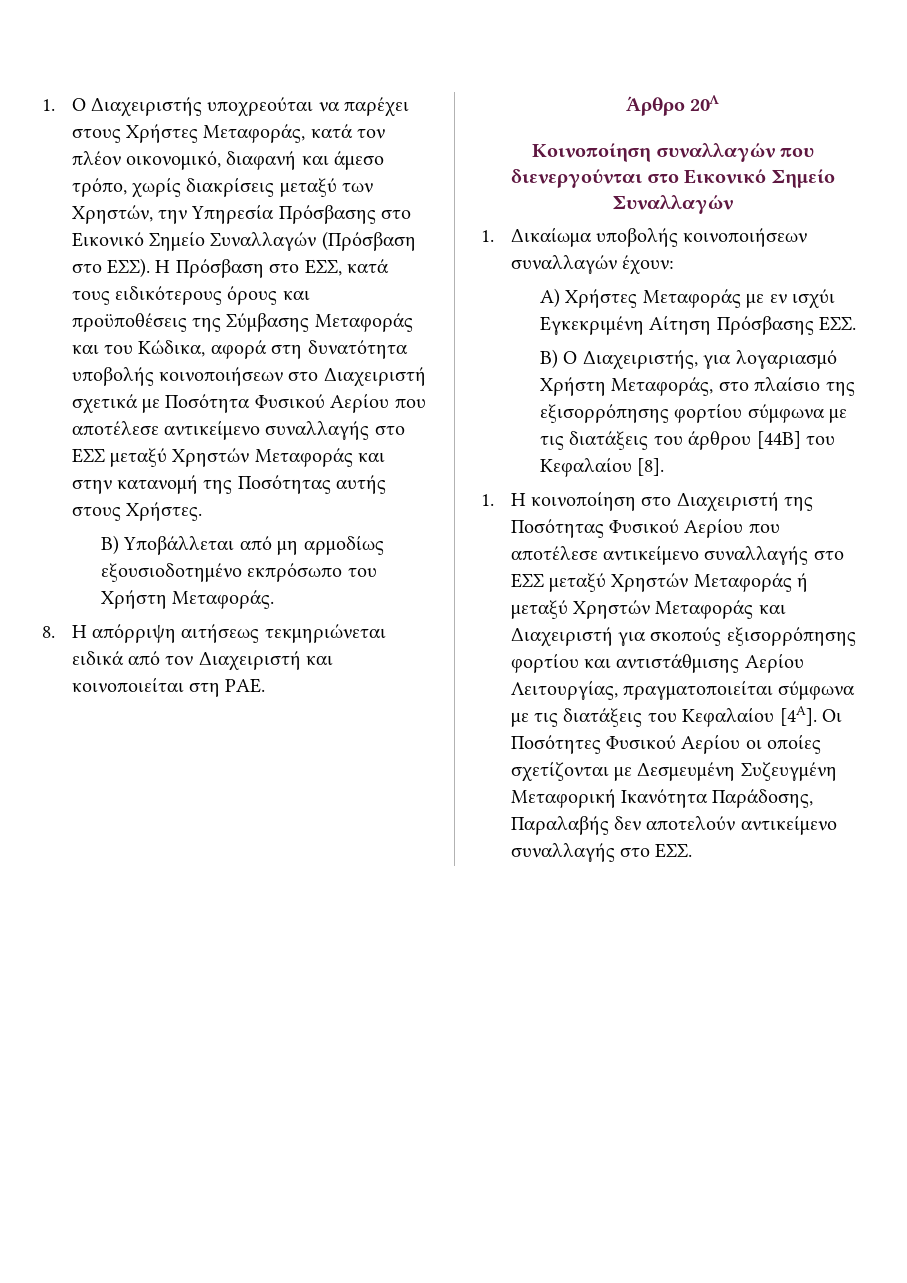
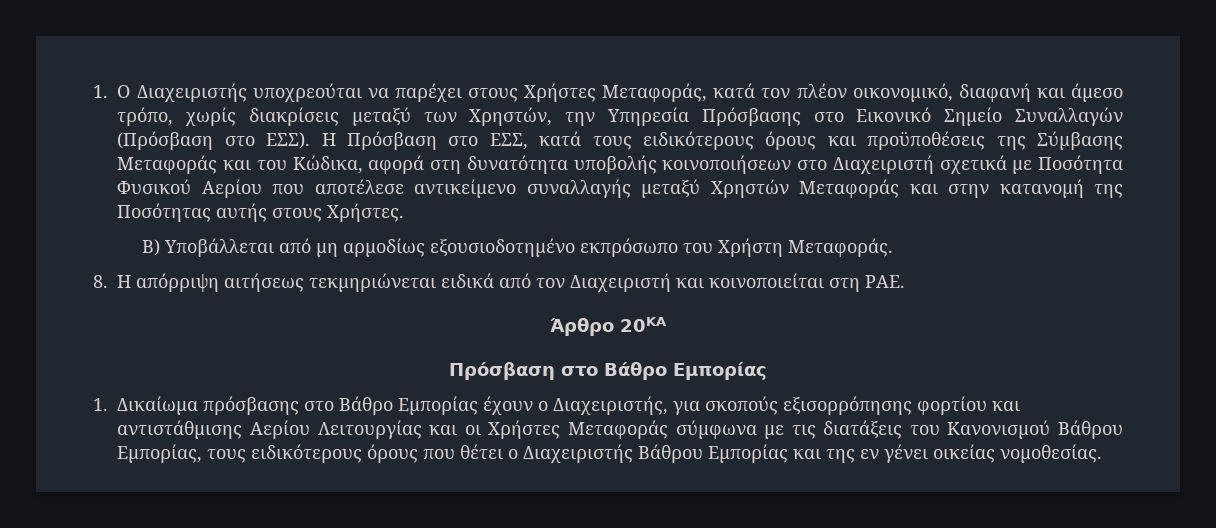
[374,426,405,435] [71,448,105,463] στο ΕΣΣ -> (631, 188) none
[690,95,721,111] [532,143,814,162] [511,169,835,188] [613,195,733,214] [481,227,808,247] [510,255,674,275] [540,288,836,309] [540,315,857,335] [540,349,837,370] [540,376,855,396] [540,403,848,423] [540,431,836,450] [540,457,665,477] [481,491,814,512] [510,518,780,538] [510,545,844,565] [510,573,809,592] [510,600,786,619] [510,627,613,647] 20Λ // Κοινοποίηση συναλλαγών που διενεργούνται στο Εικονικό Σημείο Συναλλαγών // 1. Δικαίωμα υποβολής κοινοποιήσεων συναλλαγών έχουν: // Α) Χρήστες Μεταφοράς με εν ισχύι Εγκεκριμένη Αίτηση Πρόσβασης ΕΣΣ. // Β) Ο Διαχειριστής, για λογαριασμό Χρήστη Μεταφοράς, στο πλαίσιο της εξισορρόπησης φορτίου σύμφωνα με τις διατάξεις του άρθρου [44Β] του Κεφαλαίου [8]. // 1. Η κοινοποίηση στο Διαχειριστή της Ποσότητας Φυσικού Αερίου που αποτέλεσε αντικείμενο συναλλαγής στο ΕΣΣ μεταξύ Χρηστών Μεταφοράς ή μεταξύ Χρηστών Μεταφοράς και Διαχειριστή -> [620,317,666,332] [449,362,767,380] [93,396,669,415] 20ΚΑ // Πρόσβαση στο Βάθρο Εμπορίας // 1. Δικαίωμα πρόσβασης στο Βάθρο Εμπορίας έχουν ο Διαχειριστής,
[510,680,856,700] [510,706,842,727] [510,734,822,754] [510,761,837,782] [510,789,814,808] [510,815,837,835] [510,843,693,862] Λειτουργίας, πραγματοποιείται σύμφωνα με τις διατάξεις του Κεφαλαίου [4Α]. Οι Ποσότητες Φυσικού Αερίου οι οποίες σχετίζονται με Δεσμευμένη Συζευγμένη Μεταφορική Ικανότητα Παράδοσης, Παραλαβής δεν αποτελούν αντικείμενο συναλλαγής στο ΕΣΣ. -> [317,420,1124,439] [117,444,1103,463] Λειτουργίας και οι Χρήστες Μεταφοράς σύμφωνα με τις διατάξεις του Κανονισμού Βάθρου Εμπορίας, τους ειδικότερους όρους που θέτει ο Διαχειριστής Βάθρου Εμπορίας και της εν γένει οικείας νομοθεσίας.

